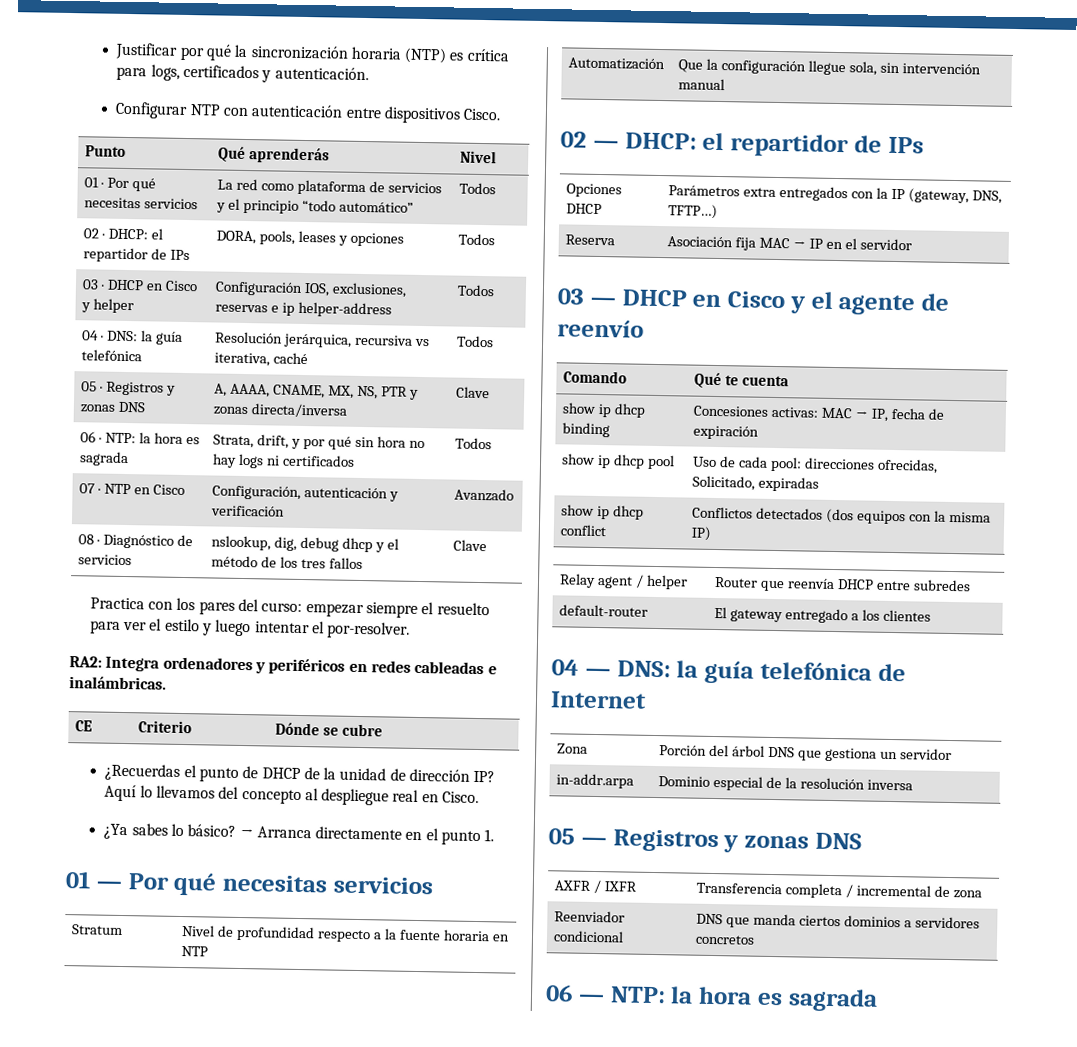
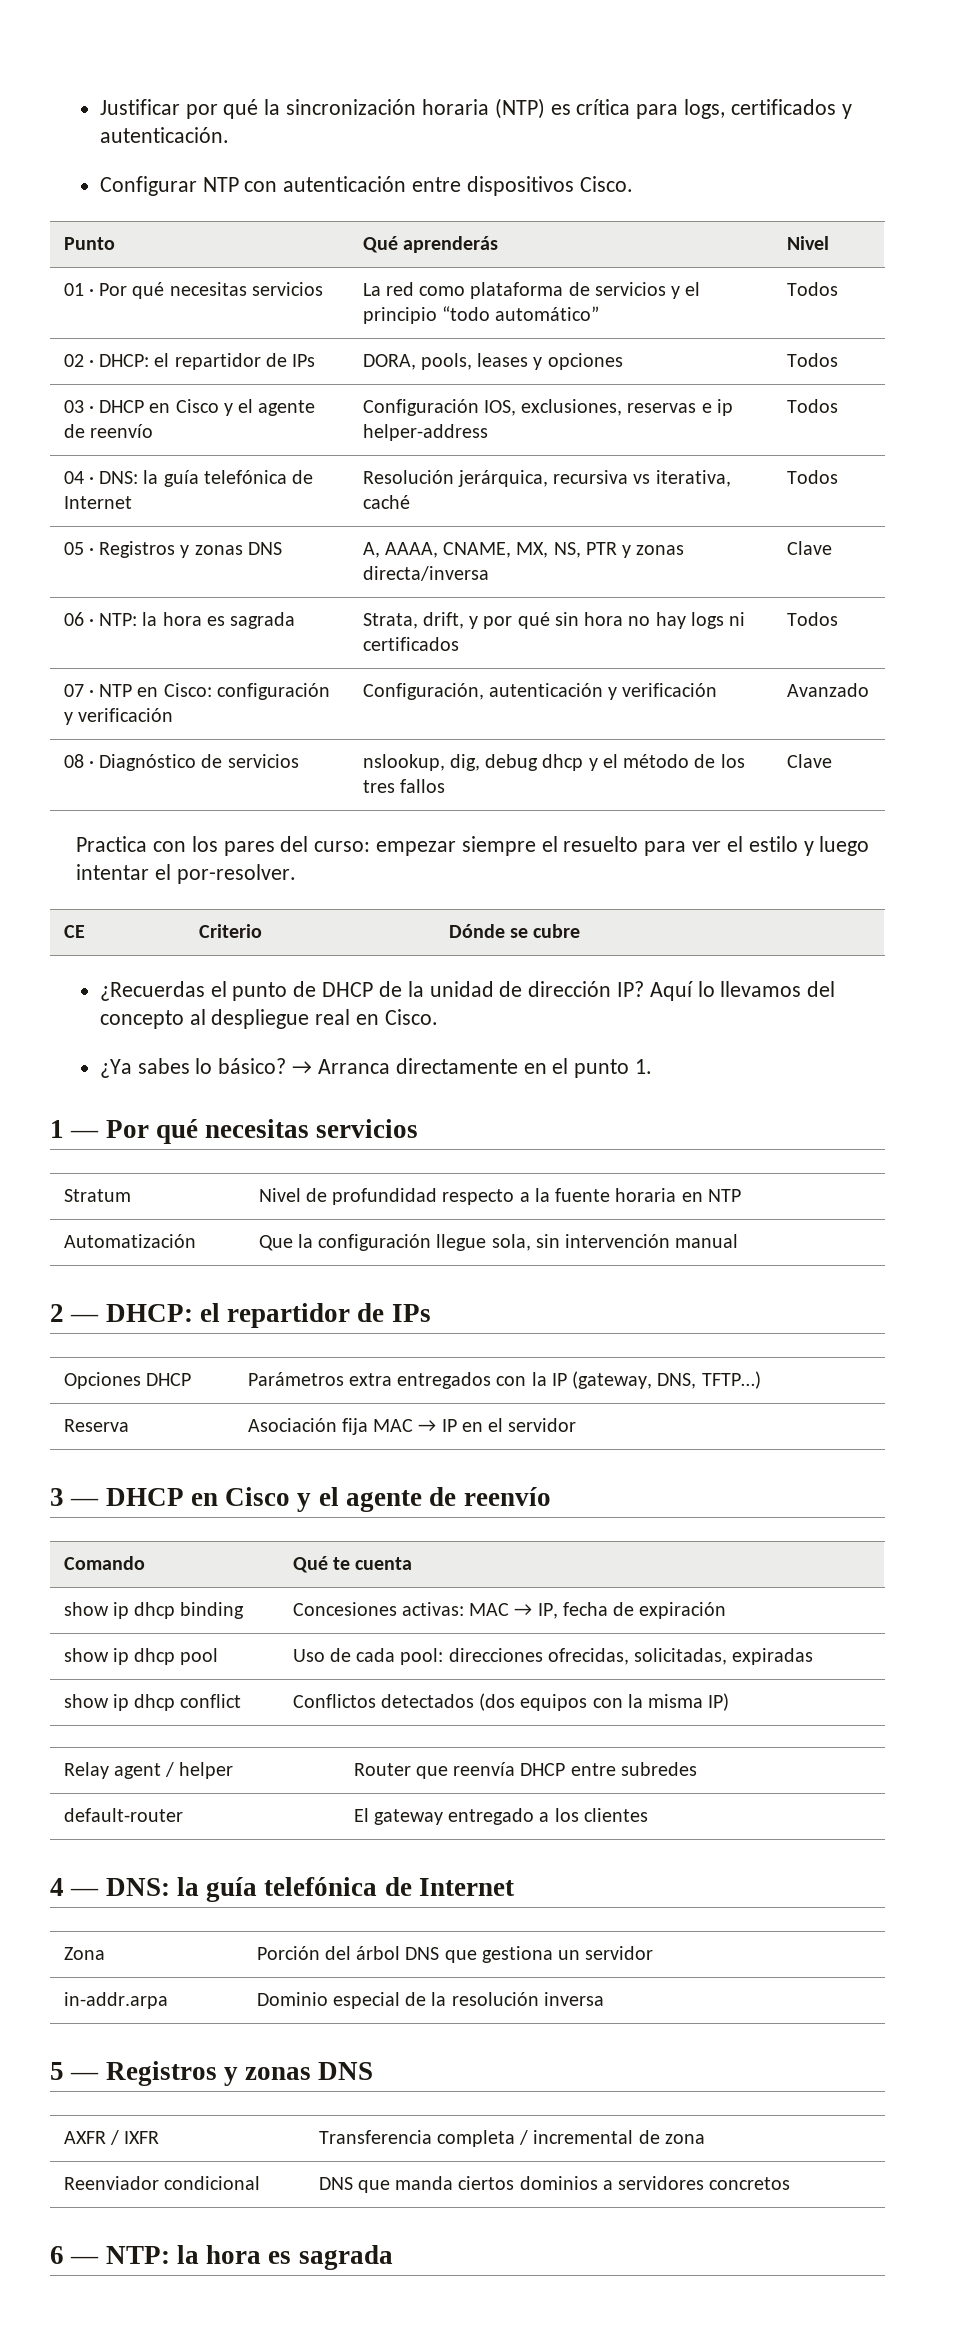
[93,298,135,314] helper -> [238,399,316,416] [63,424,153,438] el agente de reenvío
(143, 355) none -> [292,470,314,484] [63,496,132,509] de Internet
[152,484,185,496] Cisco -> [163,683,330,700] [63,708,173,725] Cisco: configuración y verificación
[69,656,497,675] [69,676,167,690] // RA2: Integra ordenadores y periféricos en redes cableadas e inalámbricas. -> (296, 874) none
[65,871,91,889] 01 -> [50,1120,64,1138] 1
[560,131,587,148] 02 -> [50,1304,64,1322] 2
[557,288,584,305] 03 -> [50,1488,64,1506] 3
[692,475,756,491] Solicitado, -> [634,1648,728,1665] solicitadas,
[551,659,579,676] 04 -> [50,1878,64,1896] 4
[548,828,575,845] 05 -> [50,2062,64,2080] 5
[545,984,573,1002] 06 -> [50,2246,64,2264] 6

